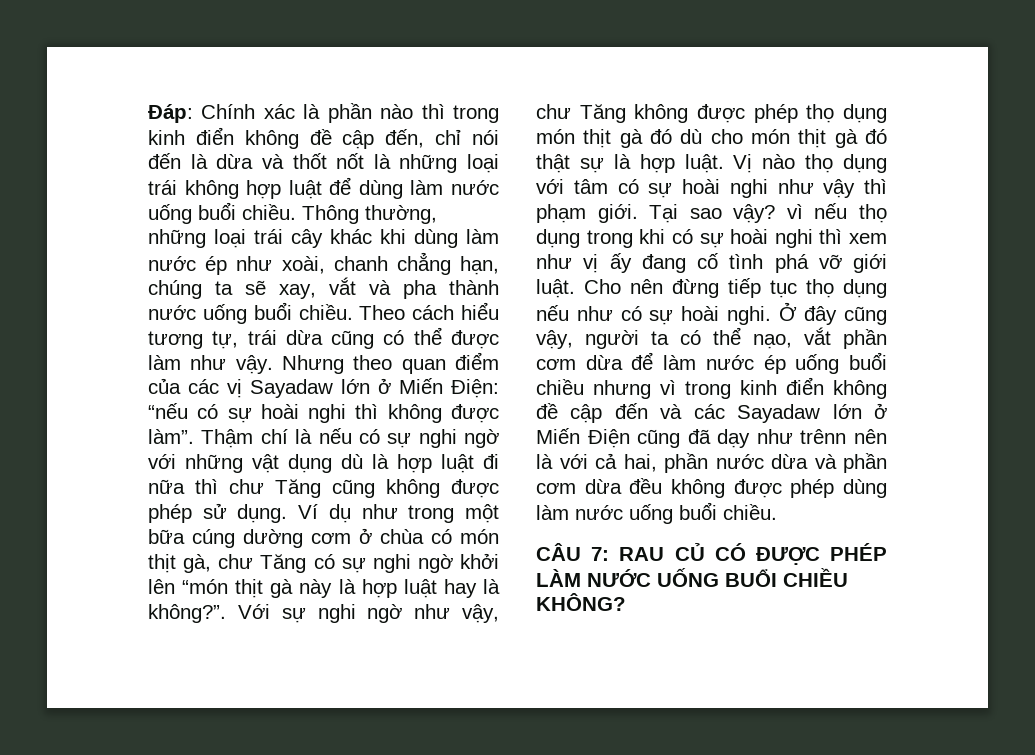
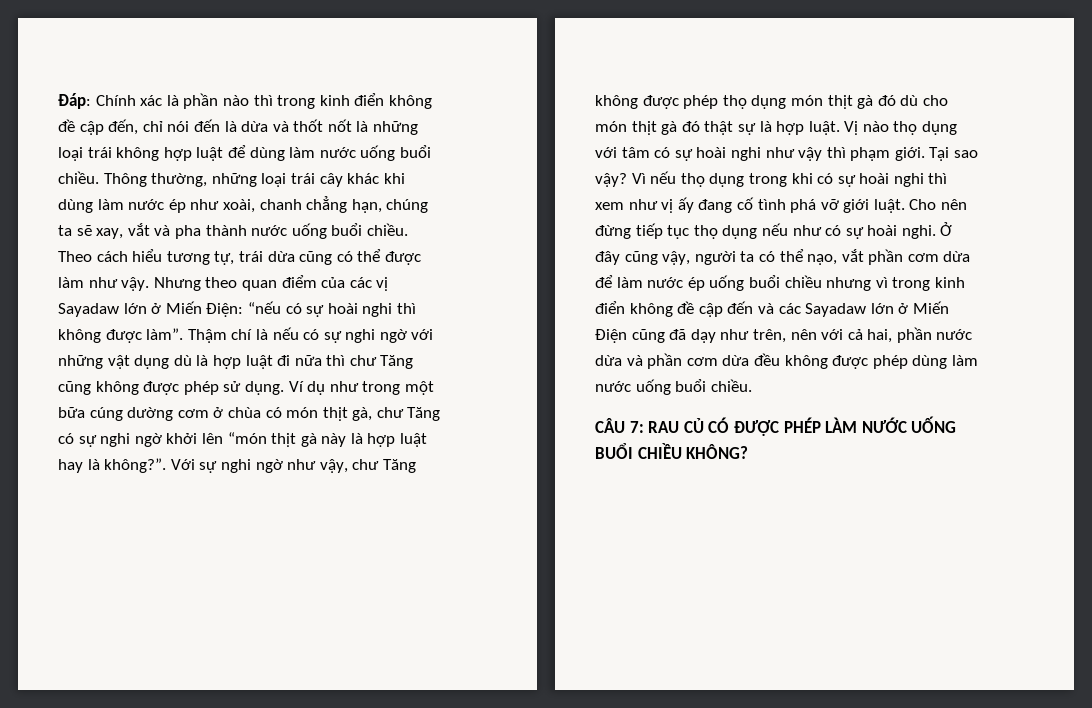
[786,204,803,219] vì -> [631,173,646,184] Vì
[800,429,887,444] [536,454,553,469] trênn nên là -> [752,329,817,343] trên, nên

